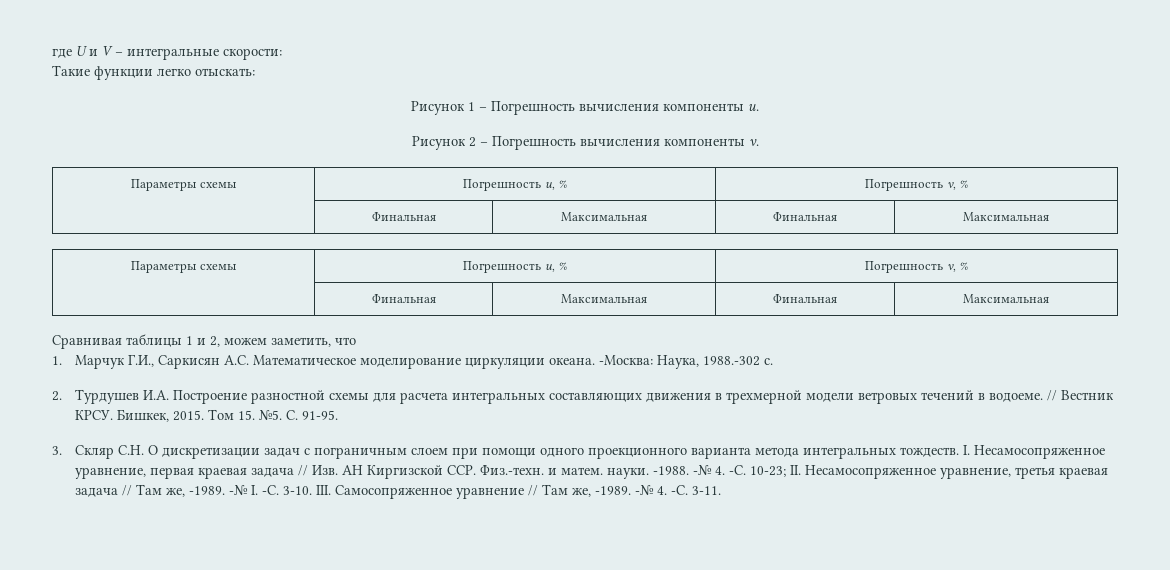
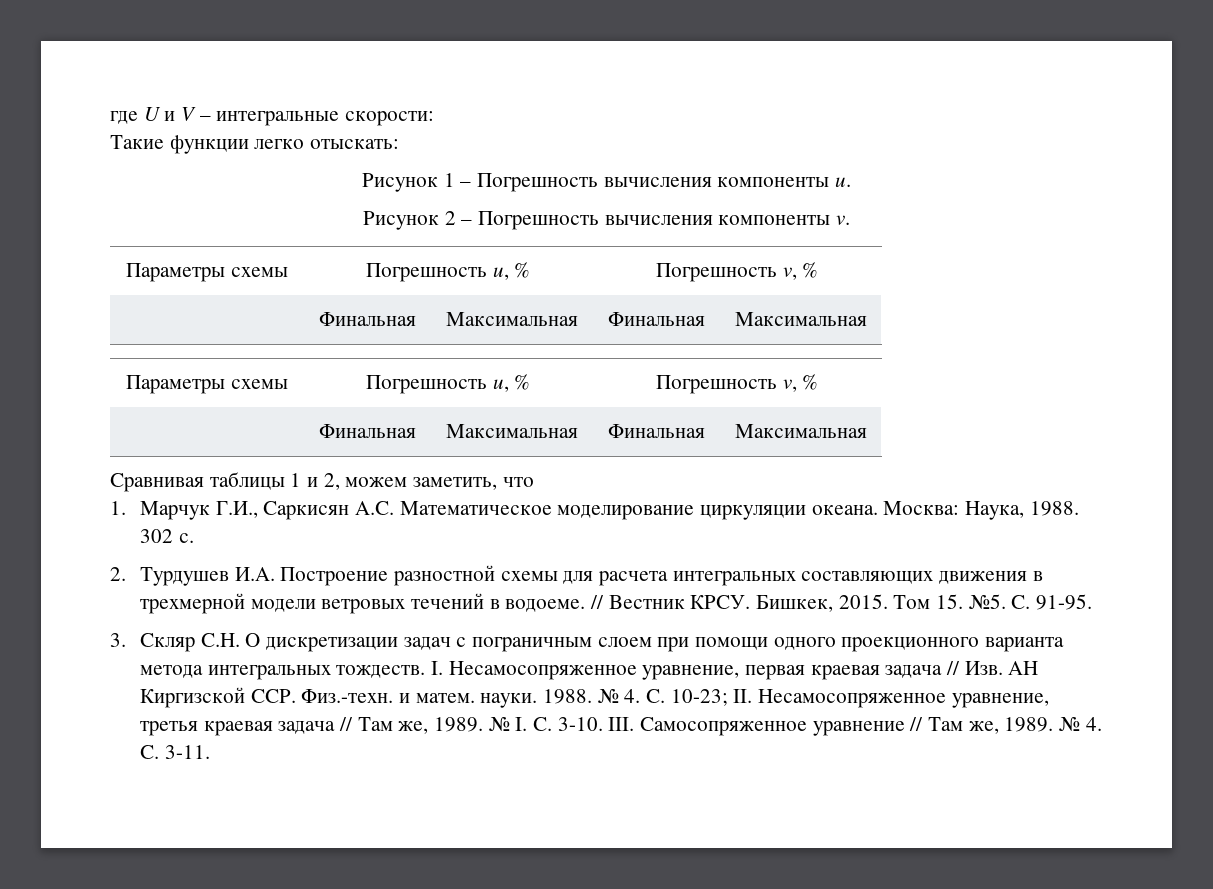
[598,355,760,369] -Москва: Наука, 1988.-302 -> [883,501,1079,520] [139,529,173,543] Москва: Наука, 1988. 302
[652,465,746,476] -1988. -№ 4. -С. -> [542,689,665,704] 1988. № 4. С.
[188,485,279,496] -1989. -№ I. -С. -> [433,717,552,732] 1989. № I. С.
[594,485,688,496] -1989. -№ 4. -С. -> [1004,717,1102,732] [139,745,159,759] 1989. № 4. С.

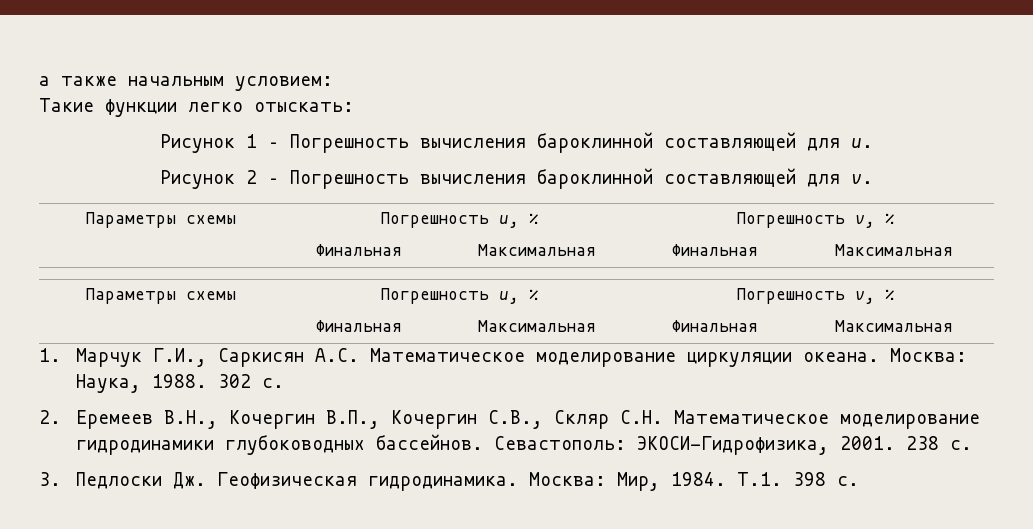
[110,107,435,126] где U и V – интегральные скорости: -> [39,76,333,91] а также начальным условием:
[717,177,830,187] компоненты -> [537,132,840,153] бароклинной составляющей для
[718,215,831,225] компоненты -> [537,168,840,189] бароклинной составляющей для
[110,472,534,492] // Сравнивая таблицы 1 и 2, можем заметить, что -> (952, 326) none
[139,565,1043,586] [139,593,1092,614] [110,633,1064,652] [139,661,1039,680] [139,687,1049,708] [139,717,1102,736] [139,745,210,759] Турдушев И.А. Построение разностной схемы для расчета интегральных составляющих движения в трехмерной модели ветровых течений в водоеме. // Вестник КРСУ. Бишкек, 2015. Том 15. №5. С. 91-95. // 3. Скляр С.Н. О дискретизации задач с пограничным слоем при помощи одного проекционного варианта метода интегральных тождеств. I. Несамосопряженное уравнение, первая краевая задача // Изв. АН Киргизской ССР. Физ.-техн. и матем. науки. 1988. № 4. С. 10-23; II. Несамосопряженное уравнение, третья краевая задача // Там же, 1989. № I. С. 3-10. III. Самосопряженное уравнение // Там же, 1989. № 4. С. 3-11. -> [75,410,980,429] [75,434,972,455] [39,472,859,491] Еремеев В.Н., Кочергин В.П., Кочергин С.В., Скляр С.Н. Математическое моделирование гидродинамики глубоководных бассейнов. Севастополь: ЭКОСИ-Гидрофизика, 2001. 238 с. // 3. Педлоски Дж. Геофизическая гидродинамика. Москва: Мир, 1984. Т.1. 398 с.

